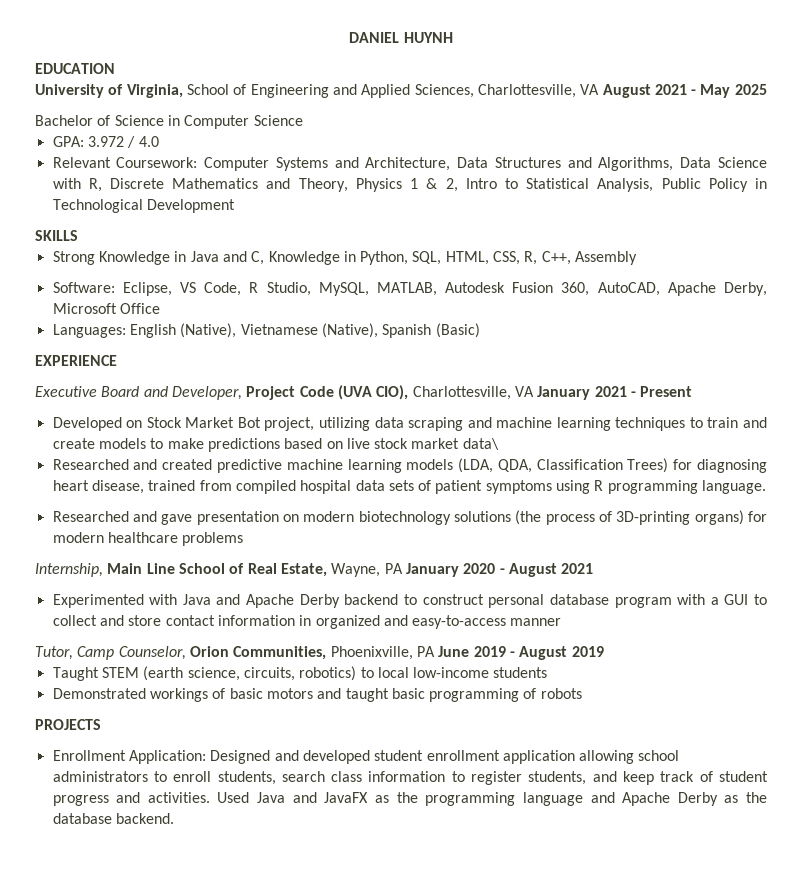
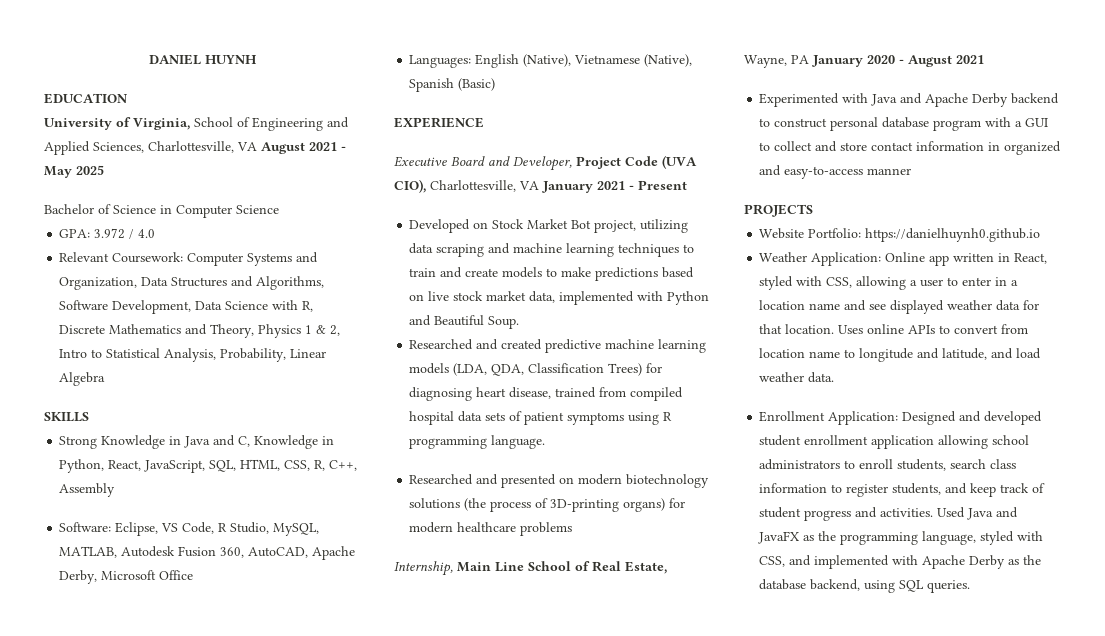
[365,157,451,171] Architecture, -> [59,277,138,290] Organization,
(674, 164) none -> [59,300,192,314] Software Development,
[661,178,767,192] [52,199,235,213] Public Policy in Technological Development -> [220,348,327,362] [59,372,106,386] Probability, Linear Algebra
(409, 258) none -> [108,460,206,473] React, JavaScript,
[462,438,499,450] data\ -> [529,291,710,305] [409,315,520,329] data, implemented with Python and Beautiful Soup.
[161,511,279,525] gave presentation -> [501,474,557,488] presented
[35,646,604,660] [52,666,548,681] [52,688,582,702] [35,719,101,730] Tutor, Camp Counselor, Orion Communities, Phoenixville, PA June 2019 - August 2019 // Taught STEM (earth science, circuits, robotics) to local low-income students // Demonstrated workings of basic motors and taught basic programming of robots // PROJECTS -> [744,204,813,217] [759,228,1041,242] [759,252,1048,266] [759,276,1019,290] [759,300,1040,314] [759,324,1029,334] [759,348,1042,362] [759,372,835,383] PROJECTS // Website Portfolio: https://danielhuynh0.github.io // Weather Application: Online app written in React, styled with CSS, allowing a user to enter in a location name and see displayed weather data for that location. Uses online APIs to convert from location name to longitude and latitude, and load weather data.
[522,792,615,806] language and -> [922,531,1044,545] [759,555,919,569] language, styled with CSS, and implemented with
[115,813,174,824] backend. -> [810,579,971,593] backend, using SQL queries.

